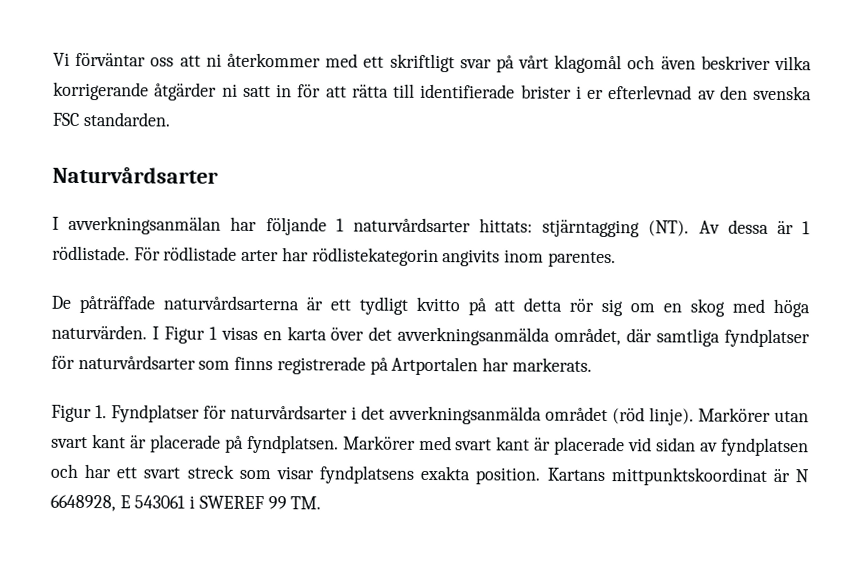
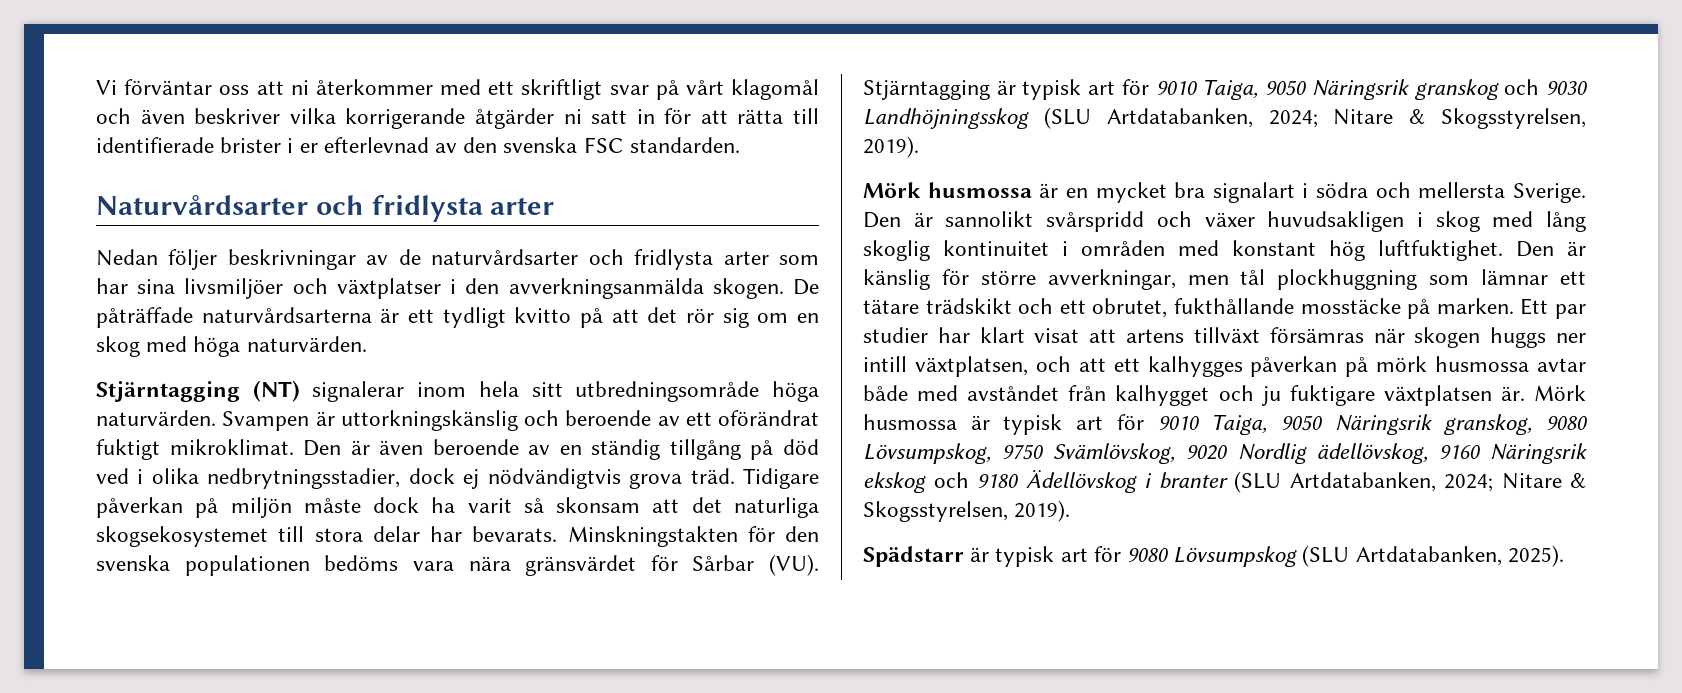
[52,215,810,238] [52,245,616,268] // I avverkningsanmälan har följande 1 naturvårdsarter hittats: stjärntagging (NT). Av dessa är 1 rödlistade. För rödlistade arter har rödlistekategorin angivits inom parentes. // -> [315,195,555,222] [96,249,820,270] [96,278,784,299] och fridlysta arter // Nedan följer beskrivningar av de naturvårdsarter och fridlysta arter som har sina livsmiljöer och växtplatser i den avverkningsanmälda skogen.
[523,297,562,312] detta -> [647,307,678,323] det
[151,326,810,348] [51,354,592,376] [51,404,809,426] [51,434,809,457] [50,463,809,486] [50,494,322,512] I Figur 1 visas en karta över det avverkningsanmälda området, där samtliga fyndplatser för naturvårdsarter som finns registrerade på Artportalen har markerats. // Figur 1. Fyndplatser för naturvårdsarter i det avverkningsanmälda området (röd linje). Markörer utan svart kant är placerade på fyndplatsen. Markörer med svart kant är placerade vid sidan av fyndplatsen och har ett svart streck som visar fyndplatsens exakta position. Kartans mittpunktskoordinat är N 6648928, E 543061 i SWEREF 99 TM. -> [96,380,819,402] [96,410,819,431] [96,439,819,460] [96,468,820,489] [96,497,819,518] [96,526,819,547] [96,554,819,576] [863,79,1587,100] [863,107,1586,129] [863,136,919,158] [863,182,1586,203] [863,211,1587,232] [863,240,1586,261] [863,269,1586,290] [863,298,1586,319] [863,327,1586,348] [863,356,1586,377] [863,385,1586,406] [863,414,1587,435] [863,443,1588,464] [863,470,1586,493] [863,500,1071,522] [863,545,1564,567] // Stjärntagging (NT) signalerar inom hela sitt utbredningsområde höga naturvärden. Svampen är uttorkningskänslig och beroende av ett oförändrat fuktigt mikroklimat. Den är även beroende av en ständig tillgång på död ved i olika nedbrytningsstadier, dock ej nödvändigtvis grova träd. Tidigare påverkan på miljön måste dock ha varit så skonsam att det naturliga skogsekosystemet till stora delar har bevarats. Minskningstakten för den svenska populationen bedöms vara nära gränsvärdet för Sårbar (VU). Stjärntagging är typisk art för 9010 Taiga, 9050 Näringsrik granskog och 9030 Landhöjningsskog (SLU Artdatabanken, 2024; Nitare & Skogsstyrelsen, 2019). // Mörk husmossa är en mycket bra signalart i södra och mellersta Sverige. Den är sannolikt svårspridd och växer huvudsakligen i skog med lång skoglig kontinuitet i områden med konstant hög luftfuktighet. Den är känslig för större avverkningar, men tål plockhuggning som lämnar ett tätare trädskikt och ett obrutet, fukthållande mosstäcke på marken. Ett par studier har klart visat att artens tillväxt försämras när skogen huggs ner intill växtplatsen, och att ett kalhygges påverkan på mörk husmossa avtar både med avståndet från kalhygget och ju fuktigare växtplatsen är. Mörk husmossa är typisk art för 9010 Taiga, 9050 Näringsrik granskog, 9080 Lövsumpskog, 9750 Svämlövskog, 9020 Nordlig ädellövskog, 9160 Näringsrik ekskog och 9180 Ädellövskog i branter (SLU Artdatabanken, 2024; Nitare & Skogsstyrelsen, 2019). // Spädstarr är typisk art för 9080 Lövsumpskog (SLU Artdatabanken, 2025).

